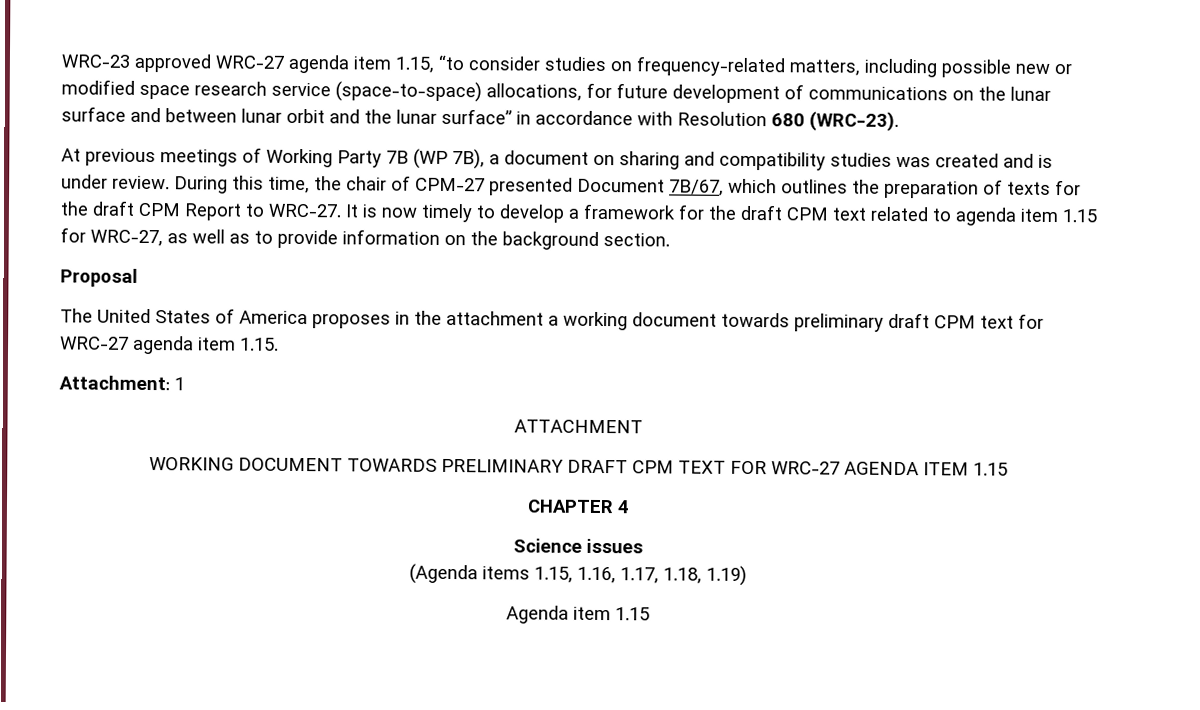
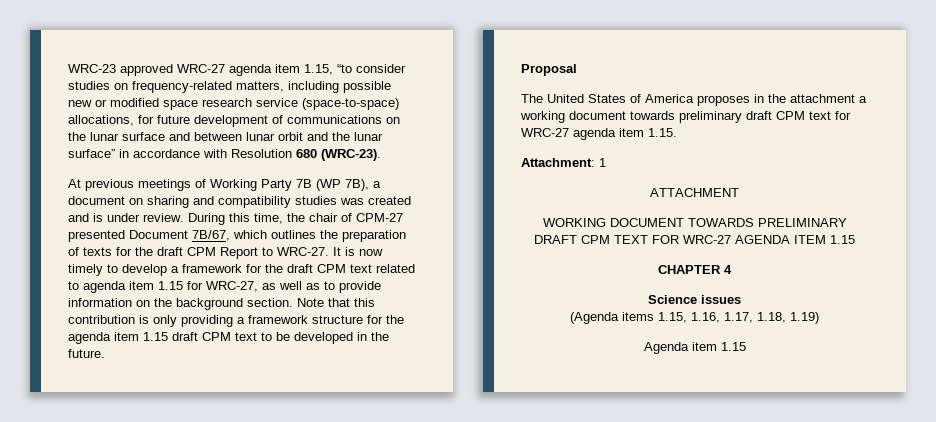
(670, 240) none -> [297,298,375,307] [68,315,404,327] [68,332,389,344] [68,349,105,358] Note that this contribution is only providing a framework structure for the agenda item 1.15 draft CPM text to be developed in the future.

